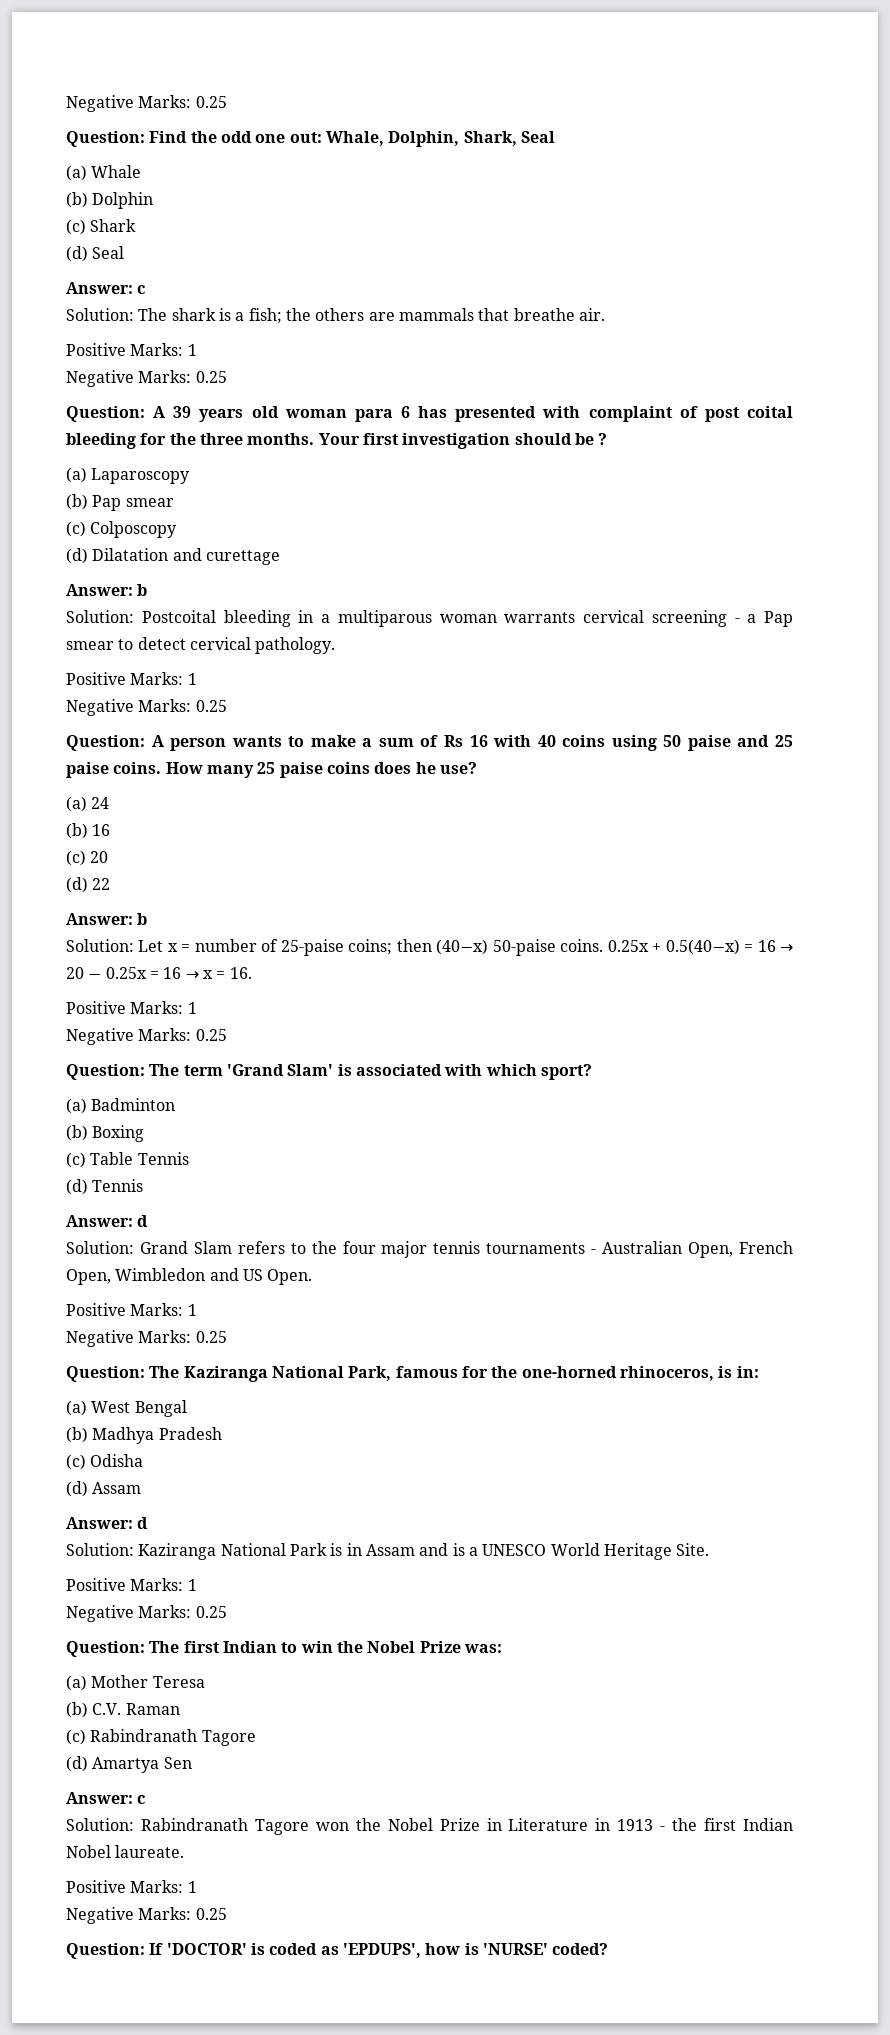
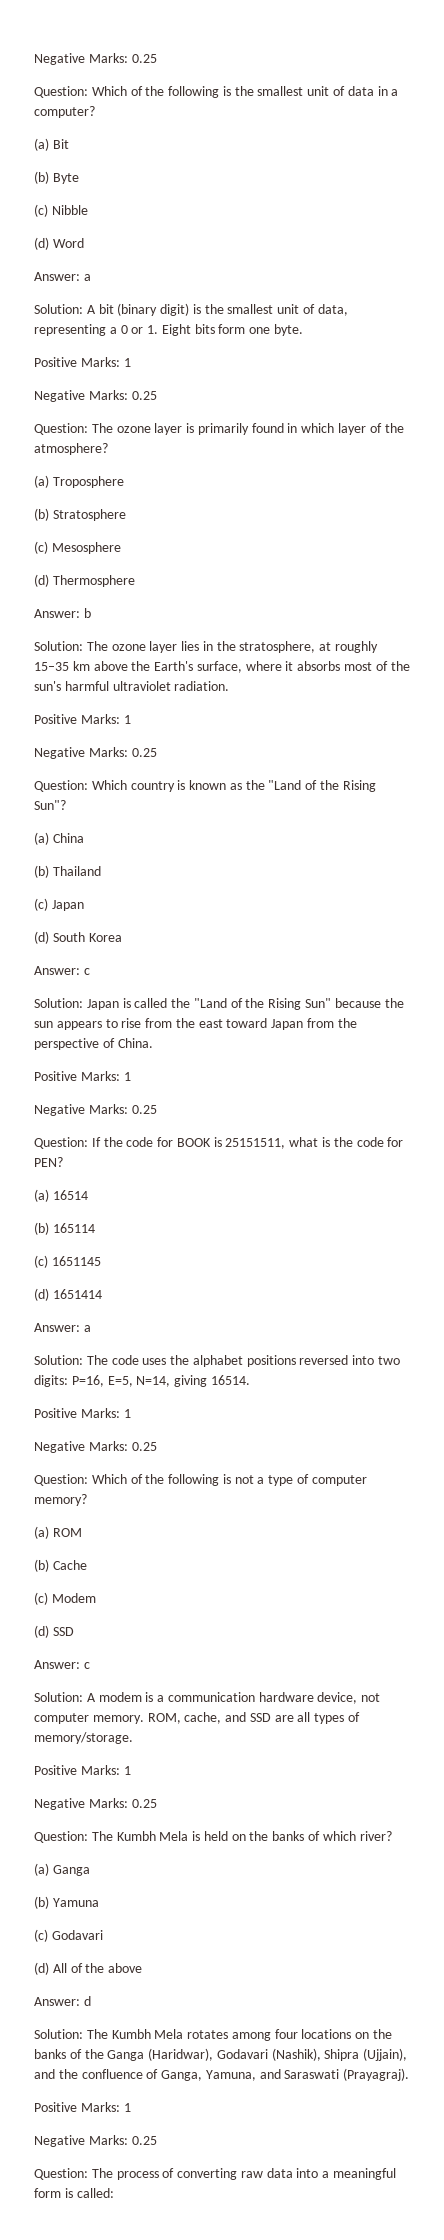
[66,95,227,112] [66,131,555,147] [66,165,142,181] [66,192,154,209] [66,219,137,235] [66,246,125,262] [66,282,146,294] [66,308,605,324] [66,343,197,356] [66,370,227,387] [66,406,793,422] [66,433,608,449] [66,467,191,484] [66,494,174,511] [66,521,178,538] [66,548,280,565] [66,584,148,596] [66,610,793,627] [66,637,336,654] [66,672,197,685] [66,699,227,716] [66,735,793,751] [66,762,477,778] [66,796,110,812] [66,823,111,839] [66,850,109,866] [66,877,111,893] [66,913,148,925] [66,939,794,956] [66,967,252,979] [66,1001,197,1014] [66,1028,227,1045] [66,1064,592,1080] [66,1098,176,1114] [66,1125,145,1142] [66,1152,189,1168] [66,1179,144,1195] [66,1215,149,1227] [66,1241,793,1258] [66,1268,313,1285] [66,1303,197,1316] [66,1330,227,1347] [66,1366,759,1382] [66,1400,187,1417] [66,1427,222,1444] [66,1454,144,1470] [66,1481,142,1497] [66,1517,149,1529] [66,1543,710,1560] [66,1578,197,1591] [66,1605,227,1622] [66,1641,502,1657] [66,1675,205,1691] [66,1702,180,1718] [66,1729,256,1746] [66,1756,192,1773] [66,1792,146,1804] [66,1818,794,1835] [66,1845,185,1858] [66,1880,197,1893] [66,1907,227,1924] [66,1943,609,1959] Negative Marks: 0.25 // Question: Find the odd one out: Whale, Dolphin, Shark, Seal // (a) Whale // (b) Dolphin // (c) Shark // (d) Seal // Answer: c // Solution: The shark is a fish; the others are mammals that breathe air. // Positive Marks: 1 // Negative Marks: 0.25 // Question: A 39 years old woman para 6 has presented with complaint of post coital bleeding for the three months. Your first investigation should be ? // (a) Laparoscopy // (b) Pap smear // (c) Colposcopy // (d) Dilatation and curettage // Answer: b // Solution: Postcoital bleeding in a multiparous woman warrants cervical screening - a Pap smear to detect cervical pathology. // Positive Marks: 1 // Negative Marks: 0.25 // Question: A person wants to make a sum of Rs 16 with 40 coins using 50 paise and 25 paise coins. How many 25 paise coins does he use? // (a) 24 // (b) 16 // (c) 20 // (d) 22 // Answer: b // Solution: Let x = number of 25-paise coins; then (40−x) 50-paise coins. 0.25x + 0.5(40−x) = 16 → 20 − 0.25x = 16 → x = 16. // Positive Marks: 1 // Negative Marks: 0.25 // Question: The term 'Grand Slam' is associated with which sport? // (a) Badminton // (b) Boxing // (c) Table Tennis // (d) Tennis // Answer: d // Solution: Grand Slam refers to the four major tennis tournaments - Australian Open, French Open, Wimbledon and US Open. // Positive Marks: 1 // Negative Marks: 0.25 // Question: The Kaziranga National Park, famous for the one-horned rhinoceros, is in: // (a) West Bengal // (b) Madhya Pradesh // (c) Odisha // (d) Assam // Answer: d // Solution: Kaziranga National Park is in Assam and is a UNESCO World Heritage Site. // Positive Marks: 1 // Negative Marks: 0.25 // Question: The first Indian to win the Nobel Prize was: // (a) Mother Teresa // (b) C.V. Raman // (c) Rabindranath Tagore // (d) Amartya Sen // Answer: c // Solution: Rabindranath Tagore won the Nobel Prize in Literature in 1913 - the first Indian Nobel laureate. // Positive Marks: 1 // Negative Marks: 0.25 // Question: If 'DOCTOR' is coded as 'EPDUPS', how is 'NURSE' coded? -> [34,53,157,65] [34,86,399,98] [34,106,95,118] [34,138,69,151] [34,171,79,184] [34,204,88,217] [34,237,84,250] [34,272,91,281] [34,303,348,316] [34,324,304,336] [34,357,131,367] [34,390,157,402] [34,423,404,435] [34,443,108,455] [34,475,124,488] [34,508,126,521] [34,541,121,554] [34,574,135,587] [34,608,91,618] [34,641,379,653] [34,661,410,673] [34,681,230,691] [34,714,131,724] [34,747,157,759] [34,780,376,792] [34,800,66,810] [34,832,84,845] [34,865,101,878] [34,898,84,911] [34,931,122,944] [34,966,90,975] [34,998,404,1010] [34,1018,357,1030] [34,1038,153,1050] [34,1071,131,1081] [34,1104,157,1116] [34,1137,404,1149] [34,1157,63,1167] [34,1189,88,1202] [34,1222,95,1235] [34,1255,101,1268] [34,1288,102,1301] [34,1323,91,1332] [34,1355,401,1367] [34,1375,250,1387] [34,1408,131,1418] [34,1441,157,1453] [34,1474,367,1486] [34,1494,87,1506] [34,1526,82,1539] [34,1559,87,1572] [34,1592,96,1605] [34,1625,74,1638] [34,1660,90,1669] [34,1692,381,1704] [34,1712,361,1724] [34,1732,133,1744] [34,1765,131,1775] [34,1798,157,1810] [34,1831,392,1843] [34,1863,90,1876] [34,1896,99,1909] [34,1929,103,1942] [34,1962,143,1975] [34,1996,91,2006] [34,2029,393,2041] [34,2048,408,2061] [34,2068,410,2081] [34,2102,131,2112] [34,2135,157,2147] [34,2168,397,2180] [34,2188,114,2198] Negative Marks: 0.25 // Question: Which of the following is the smallest unit of data in a computer? // (a) Bit // (b) Byte // (c) Nibble // (d) Word // Answer: a // Solution: A bit (binary digit) is the smallest unit of data, representing a 0 or 1. Eight bits form one byte. // Positive Marks: 1 // Negative Marks: 0.25 // Question: The ozone layer is primarily found in which layer of the atmosphere? // (a) Troposphere // (b) Stratosphere // (c) Mesosphere // (d) Thermosphere // Answer: b // Solution: The ozone layer lies in the stratosphere, at roughly 15–35 km above the Earth's surface, where it absorbs most of the sun's harmful ultraviolet radiation. // Positive Marks: 1 // Negative Marks: 0.25 // Question: Which country is known as the "Land of the Rising Sun"? // (a) China // (b) Thailand // (c) Japan // (d) South Korea // Answer: c // Solution: Japan is called the "Land of the Rising Sun" because the sun appears to rise from the east toward Japan from the perspective of China. // Positive Marks: 1 // Negative Marks: 0.25 // Question: If the code for BOOK is 25151511, what is the code for PEN? // (a) 16514 // (b) 165114 // (c) 1651145 // (d) 1651414 // Answer: a // Solution: The code uses the alphabet positions reversed into two digits: P=16, E=5, N=14, giving 16514. // Positive Marks: 1 // Negative Marks: 0.25 // Question: Which of the following is not a type of computer memory? // (a) ROM // (b) Cache // (c) Modem // (d) SSD // Answer: c // Solution: A modem is a communication hardware device, not computer memory. ROM, cache, and SSD are all types of memory/storage. // Positive Marks: 1 // Negative Marks: 0.25 // Question: The Kumbh Mela is held on the banks of which river? // (a) Ganga // (b) Yamuna // (c) Godavari // (d) All of the above // Answer: d // Solution: The Kumbh Mela rotates among four locations on the banks of the Ganga (Haridwar), Godavari (Nashik), Shipra (Ujjain), and the confluence of Ganga, Yamuna, and Saraswati (Prayagraj). // Positive Marks: 1 // Negative Marks: 0.25 // Question: The process of converting raw data into a meaningful form is called:

